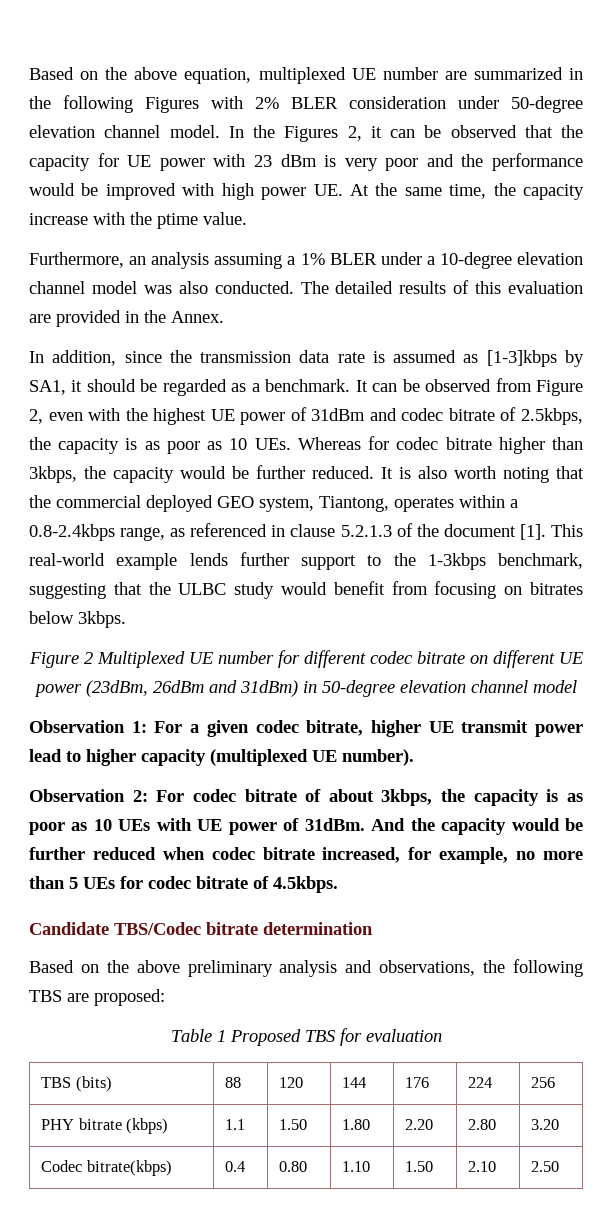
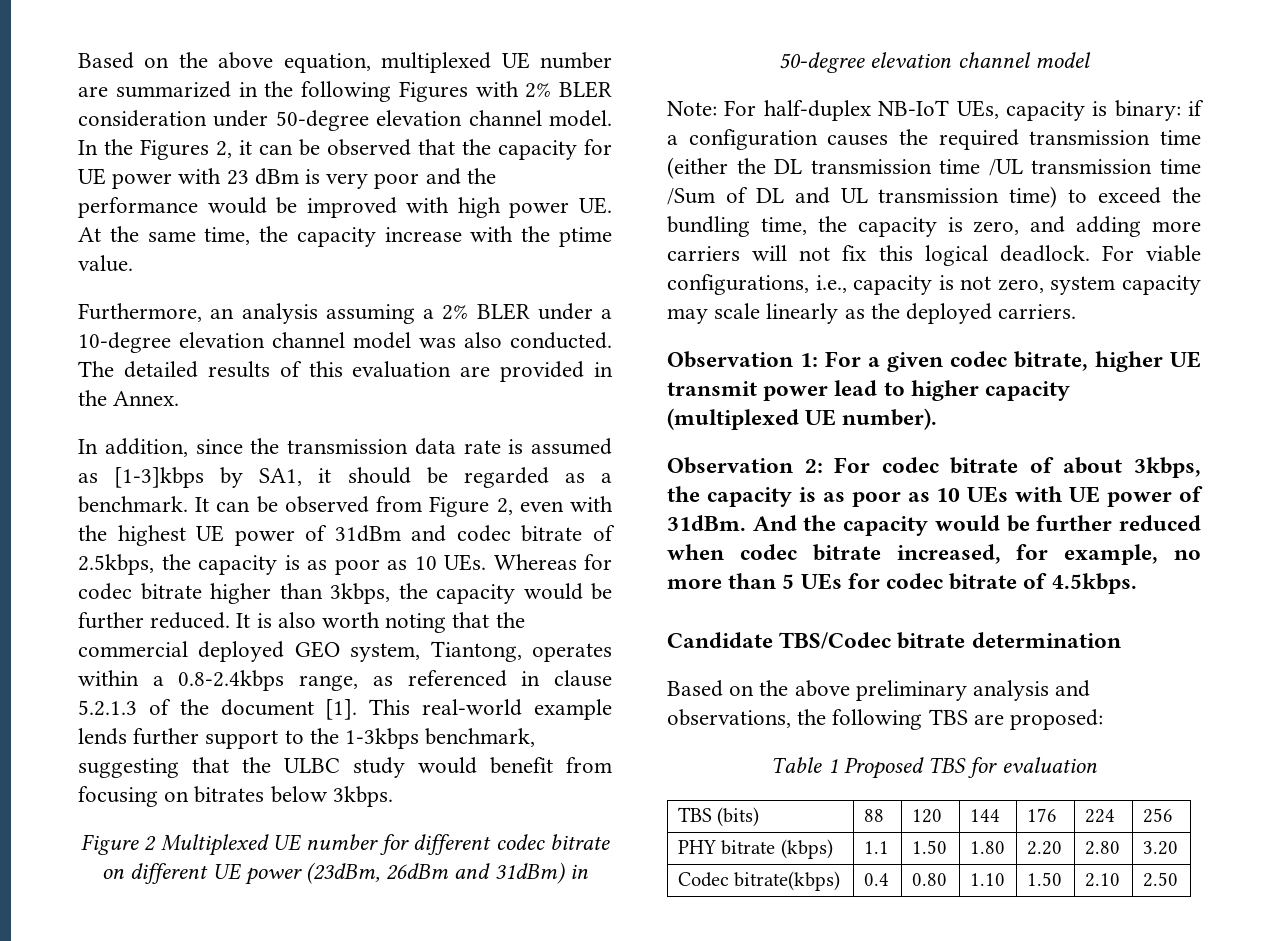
[300,253,325,265] 1% -> [442,305,469,320] 2%
(577, 686) none -> [667,100,1204,121] [667,129,1201,150] [667,157,1201,179] [667,186,1201,208] [667,216,1201,237] [667,245,1201,266] [667,274,1201,295] [667,303,1077,324] // Note: For half-duplex NB-IoT UEs, capacity is binary: if a configuration causes the required transmission time (either the DL transmission time /UL transmission time /Sum of DL and UL transmission time) to exceed the bundling time, the capacity is zero, and adding more carriers will not fix this logical deadlock. For viable configurations, i.e., capacity is not zero, system capacity may scale linearly as the deployed carriers.

